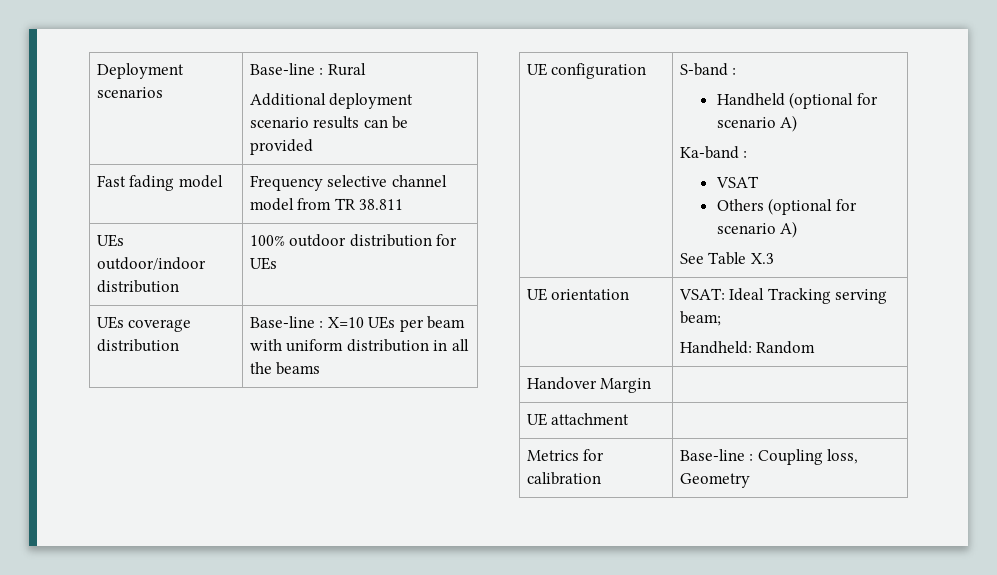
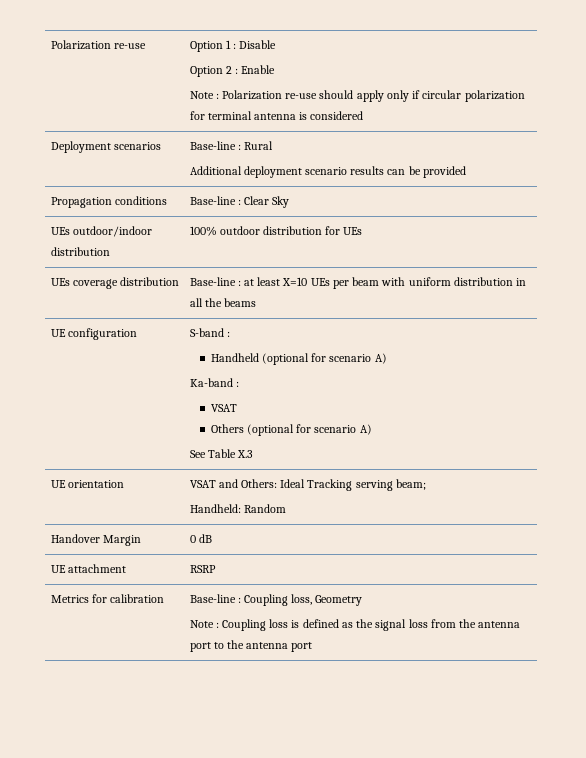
(96, 71) none -> [50,40,146,50] [189,40,277,52] [189,65,276,77] [189,90,525,102] [189,111,364,120] Polarization re-use | Option 1 : Disable // Option 2 : Enable // Note : Polarization re-use should apply only if circular polarization for terminal antenna is considered //
[96,175,223,191] [249,175,447,191] [249,198,404,211] Fast fading model | Frequency selective channel model from TR 38.811 -> [50,196,167,208] [189,196,290,208] Propagation conditions | Base-line : Clear Sky
(324, 324) none -> [244,277,281,286] at least
[678,288,725,300] VSAT: -> [189,479,278,488] VSAT and Others:
(652, 385) none -> [189,534,212,543] 0 dB
(630, 419) none -> [189,565,216,573] RSRP
(750, 480) none -> [189,619,521,631] [189,640,313,652] // Note : Coupling loss is defined as the signal loss from the antenna port to the antenna port

